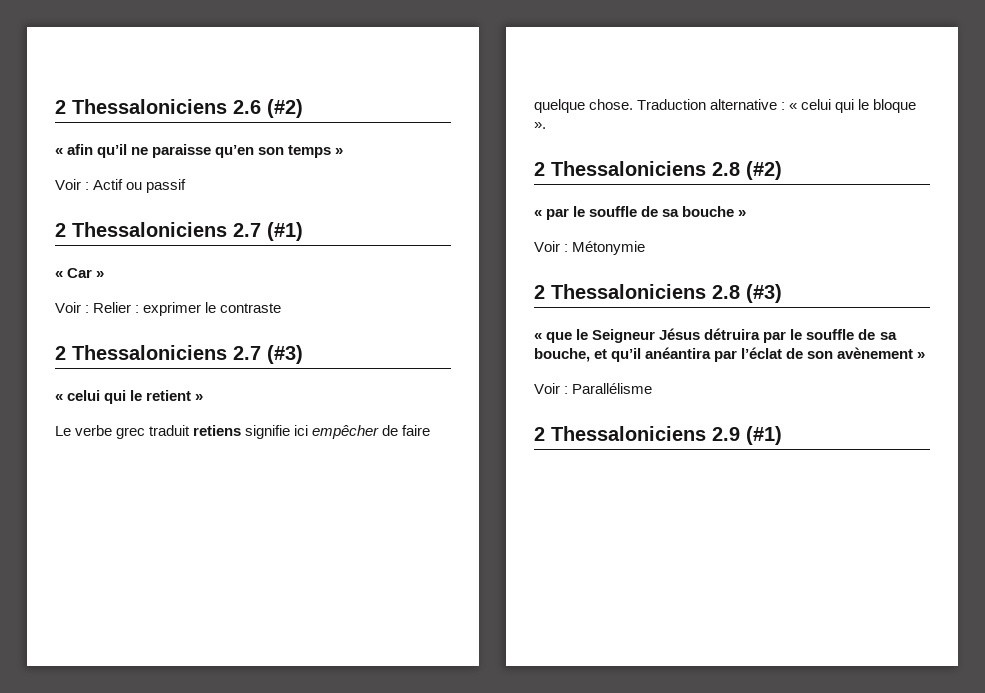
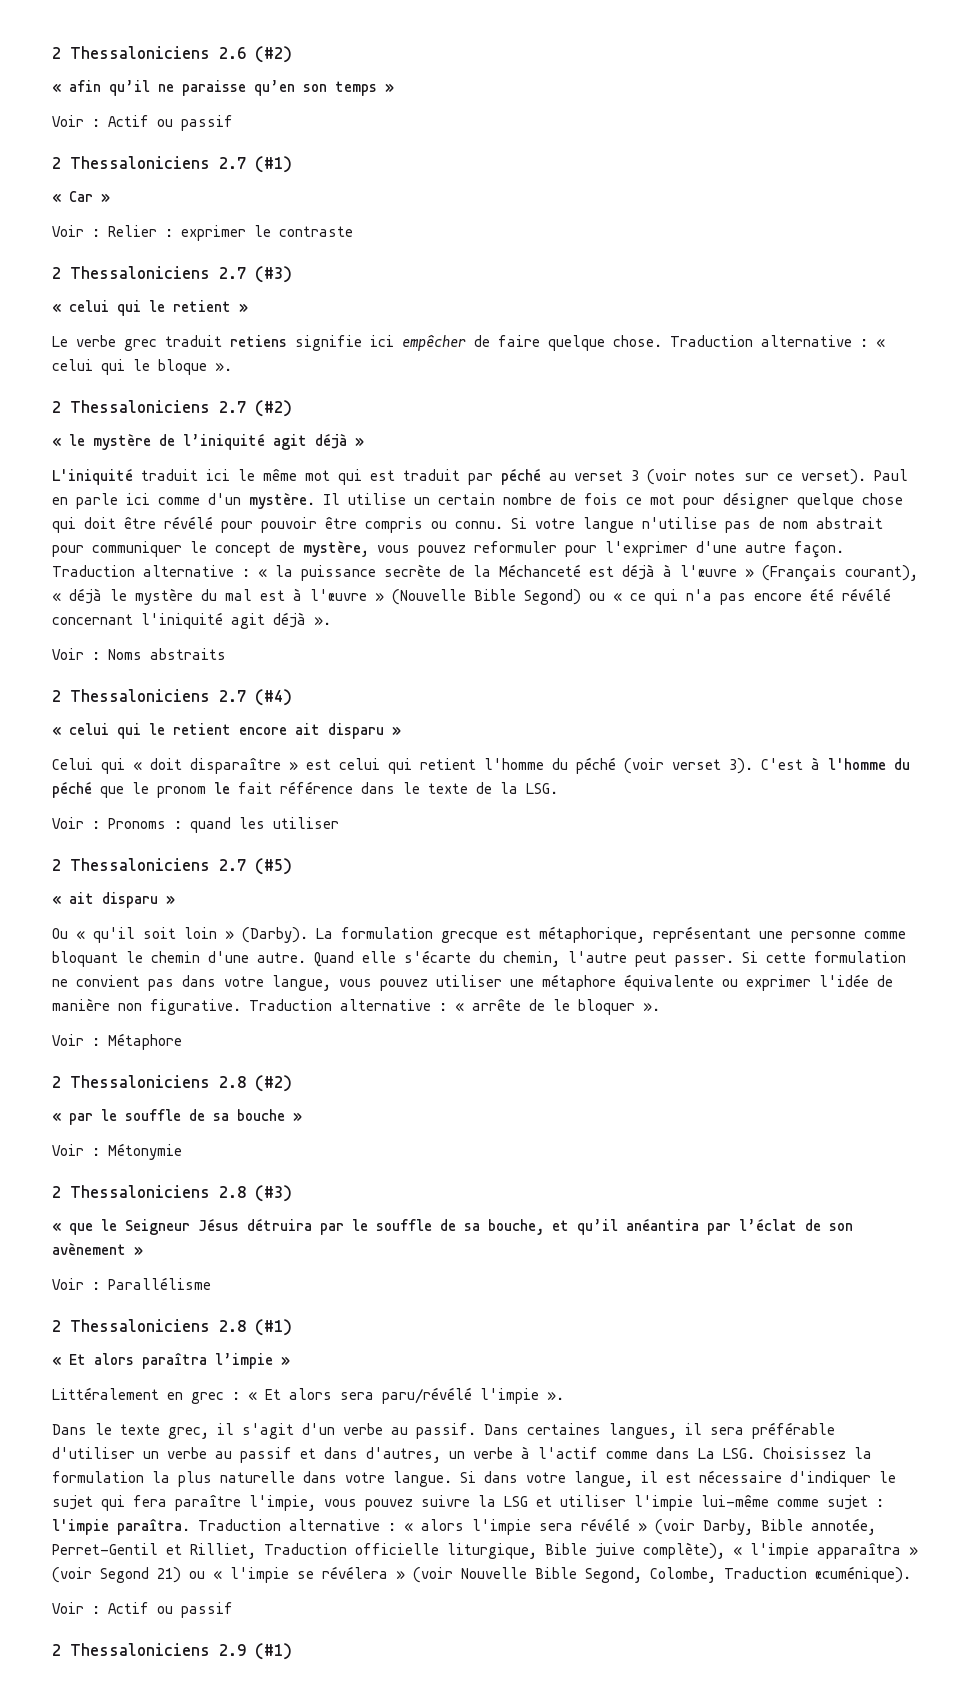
(546, 125) none -> [52,400,292,417] [52,433,364,450] [52,468,908,485] [52,492,903,509] [52,516,883,533] [52,540,844,558] [52,564,918,582] [52,588,891,605] [52,612,331,629] [52,648,226,660] [52,689,292,706] [52,723,401,739] [52,757,910,774] [52,781,558,798] [52,817,339,833] [52,858,292,875] [52,892,175,908] [52,926,906,943] [52,950,906,967] [52,974,893,991] [52,998,660,1015] [52,1033,182,1050] // 2 Thessaloniciens 2.7 (#2) // « le mystère de l’iniquité agit déjà » // L'iniquité traduit ici le même mot qui est traduit par péché au verset 3 (voir notes sur ce verset). Paul en parle ici comme d'un mystère. Il utilise un certain nombre de fois ce mot pour désigner quelque chose qui doit être révélé pour pouvoir être compris ou connu. Si votre langue n'utilise pas de nom abstrait pour communiquer le concept de mystère, vous pouvez reformuler pour l'exprimer d'une autre façon. Traduction alternative : « la puissance secrète de la Méchanceté est déjà à l'œuvre » (Français courant), « déjà le mystère du mal est à l'œuvre » (Nouvelle Bible Segond) ou « ce qui n'a pas encore été révélé concernant l'iniquité agit déjà ». // Voir : Noms abstraits // 2 Thessaloniciens 2.7 (#4) // « celui qui le retient encore ait disparu » // Celui qui « doit disparaître » est celui qui retient l'homme du péché (voir verset 3). C'est à l'homme du péché que le pronom le fait référence dans le texte de la LSG. // Voir : Pronoms : quand les utiliser // 2 Thessaloniciens 2.7 (#5) // « ait disparu » // Ou « qu'il soit loin » (Darby). La formulation grecque est métaphorique, représentant une personne comme bloquant le chemin d'une autre. Quand elle s'écarte du chemin, l'autre peut passer. Si cette formulation ne convient pas dans votre langue, vous pouvez utiliser une métaphore équivalente ou exprimer l'idée de manière non figurative. Traduction alternative : « arrête de le bloquer ». // Voir : Métaphore
(653, 388) none -> [52,1319,292,1336] [52,1353,290,1369] [52,1387,564,1404] [52,1422,835,1439] [52,1446,872,1463] [52,1470,896,1487] [52,1495,884,1511] [52,1518,876,1535] [52,1542,918,1559] [52,1566,911,1583] [52,1602,233,1618] // 2 Thessaloniciens 2.8 (#1) // « Et alors paraîtra l’impie » // Littéralement en grec : « Et alors sera paru/révélé l'impie ». // Dans le texte grec, il s'agit d'un verbe au passif. Dans certaines langues, il sera préférable d'utiliser un verbe au passif et dans d'autres, un verbe à l'actif comme dans La LSG. Choisissez la formulation la plus naturelle dans votre langue. Si dans votre langue, il est nécessaire d'indiquer le sujet qui fera paraître l'impie, vous pouvez suivre la LSG et utiliser l'impie lui-même comme sujet : l'impie paraîtra. Traduction alternative : « alors l'impie sera révélé » (voir Darby, Bible annotée, Perret-Gentil et Rilliet, Traduction officielle liturgique, Bible juive complète), « l'impie apparaîtra » (voir Segond 21) ou « l'impie se révélera » (voir Nouvelle Bible Segond, Colombe, Traduction œcuménique). // Voir : Actif ou passif

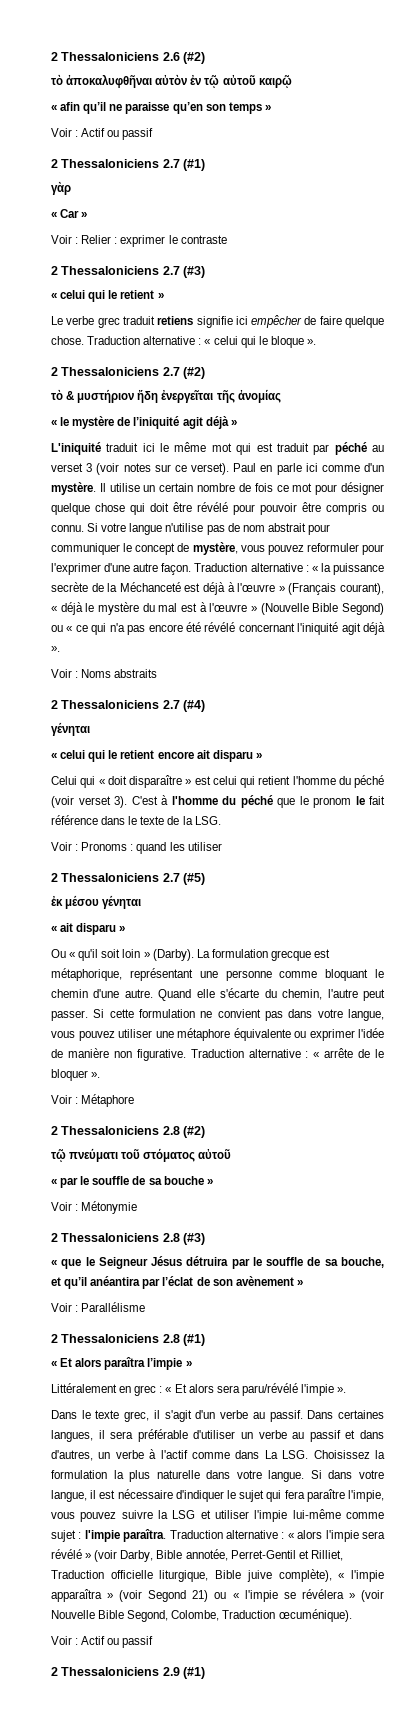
(292, 54) none -> [51,74,292,88] // τὸ ἀποκαλυφθῆναι αὐτὸν ἐν τῷ αὐτοῦ καιρῷ
(292, 164) none -> [51,181,71,195] // γὰρ
(292, 408) none -> [51,389,281,403] // τὸ & μυστήριον ἤδη ἐνεργεῖται τῆς ἀνομίας
(292, 697) none -> [51,722,90,736] // γένηται
(292, 866) none -> [51,895,142,909] // ἐκ μέσου γένηται
(292, 1083) none -> [51,1148,232,1162] // τῷ πνεύματι τοῦ στόματος αὐτοῦ

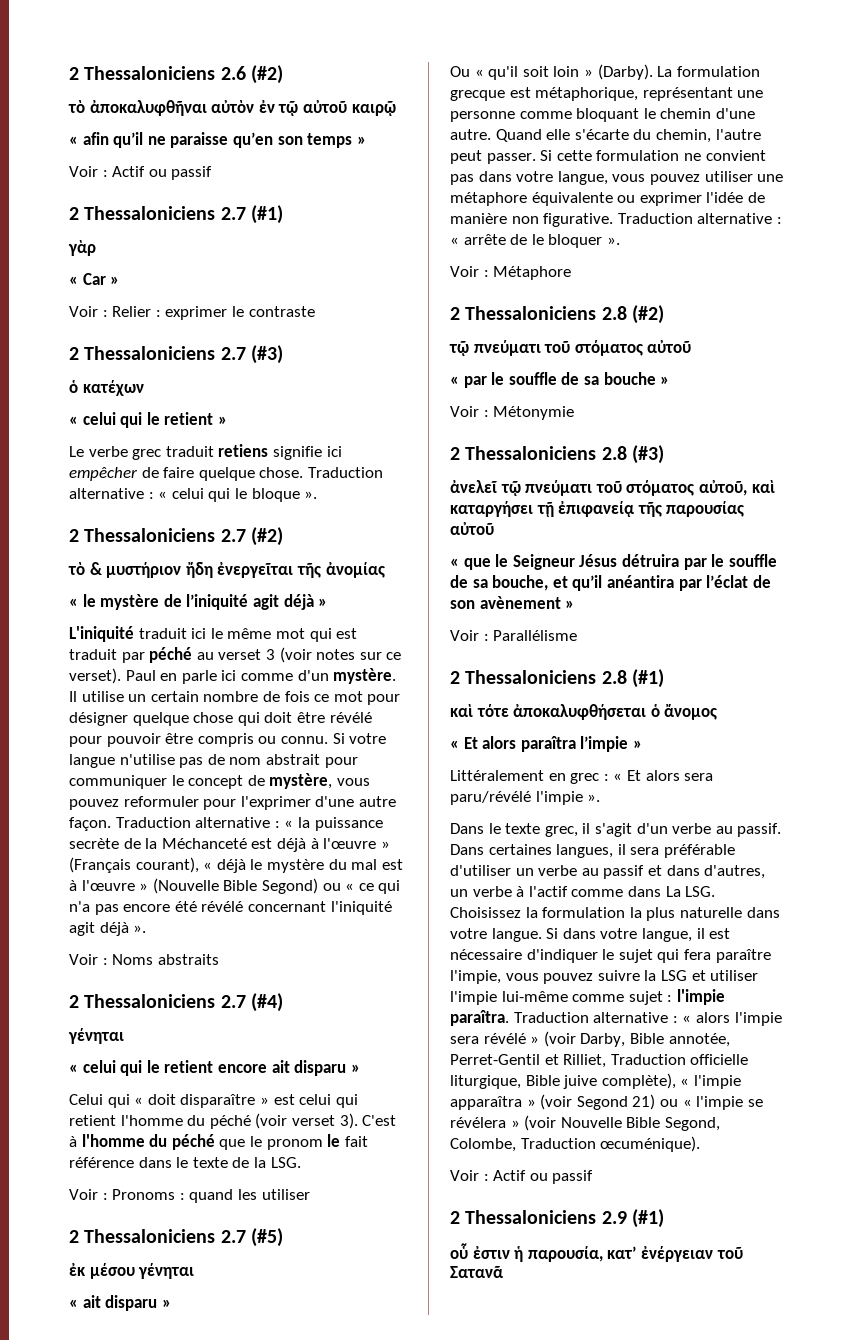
(206, 272) none -> [69,380,144,396] // ὁ κατέχων
(206, 1239) none -> [450,480,775,496] [450,501,745,517] [450,522,494,535] // ἀνελεῖ τῷ πνεύματι τοῦ στόματος αὐτοῦ, καὶ καταργήσει τῇ ἐπιφανείᾳ τῆς παρουσίας αὐτοῦ
(206, 1340) none -> [450,704,718,720] // καὶ τότε ἀποκαλυφθήσεται ὁ ἄνομος
(206, 1673) none -> [450,1243,743,1262] [450,1266,503,1278] // οὗ ἐστιν ἡ παρουσία, κατ’ ἐνέργειαν τοῦ Σατανᾶ

